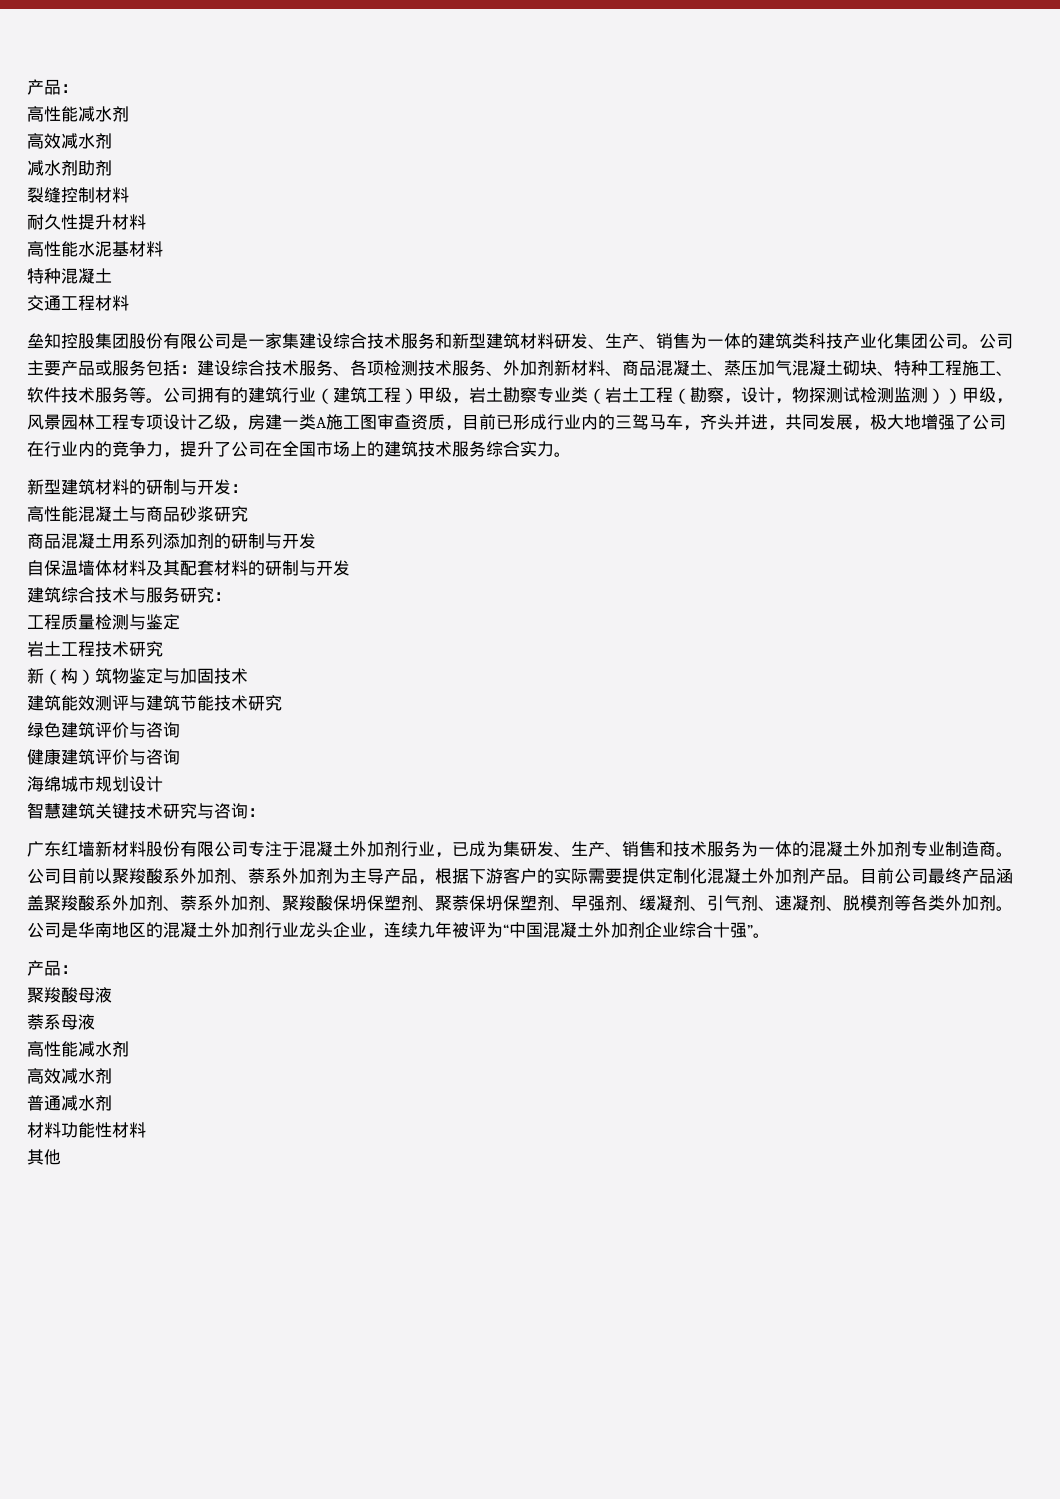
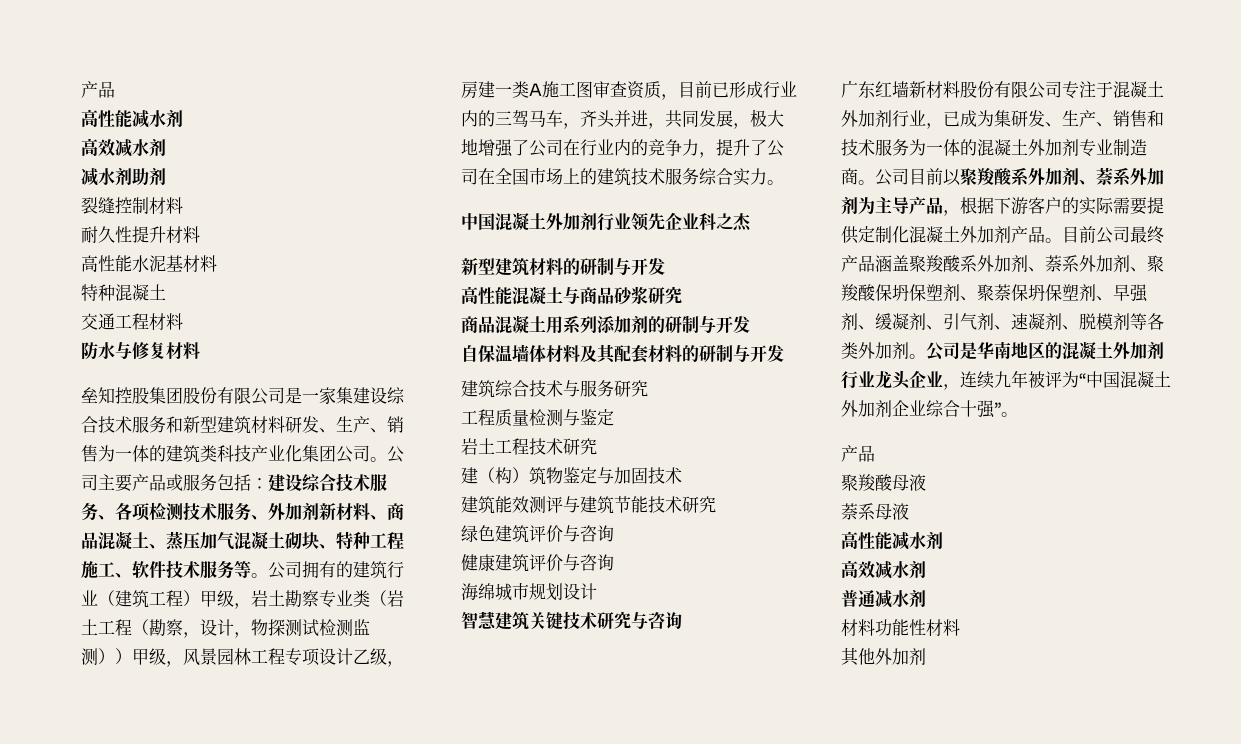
[27,79,78,95] 产品： -> [81,81,115,98] 产品
(129, 303) none -> [81,341,200,360] // 防水与修复材料
(571, 454) none -> [461,212,751,232] // 中国混凝土外加剂行业领先企业科之杰
[231,484,248,493] ： -> (665, 266) none
[214,592,231,601] ： -> (648, 388) none
[27,668,44,684] 新 -> [461,467,478,484] 建
[248,808,265,817] ： -> (682, 620) none
[61,965,78,974] ： -> (875, 453) none
(61, 1157) none -> [875,648,926,666] 外加剂

